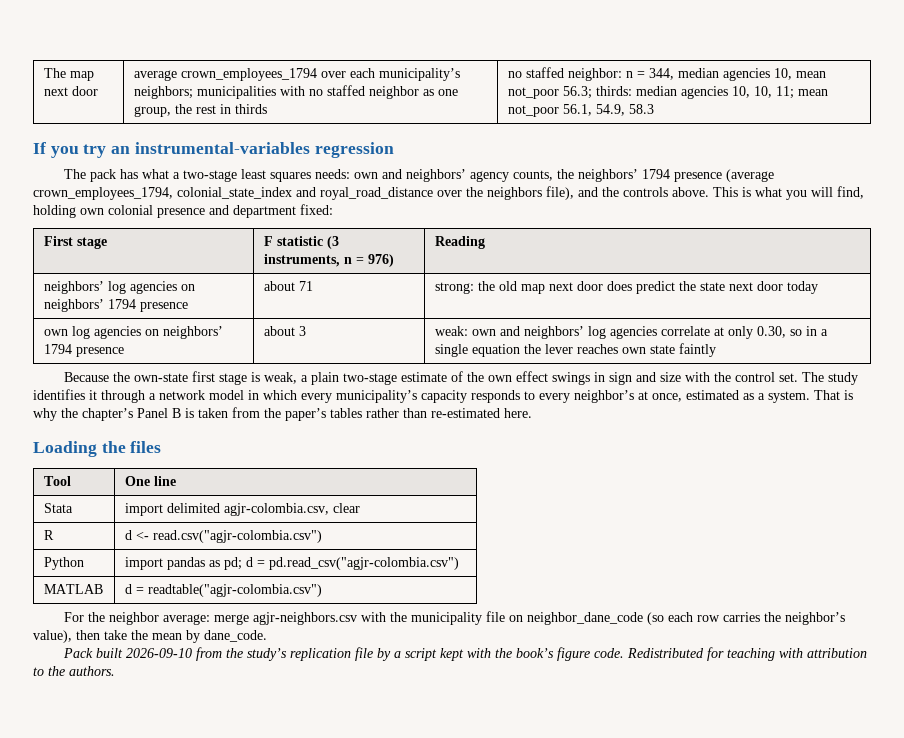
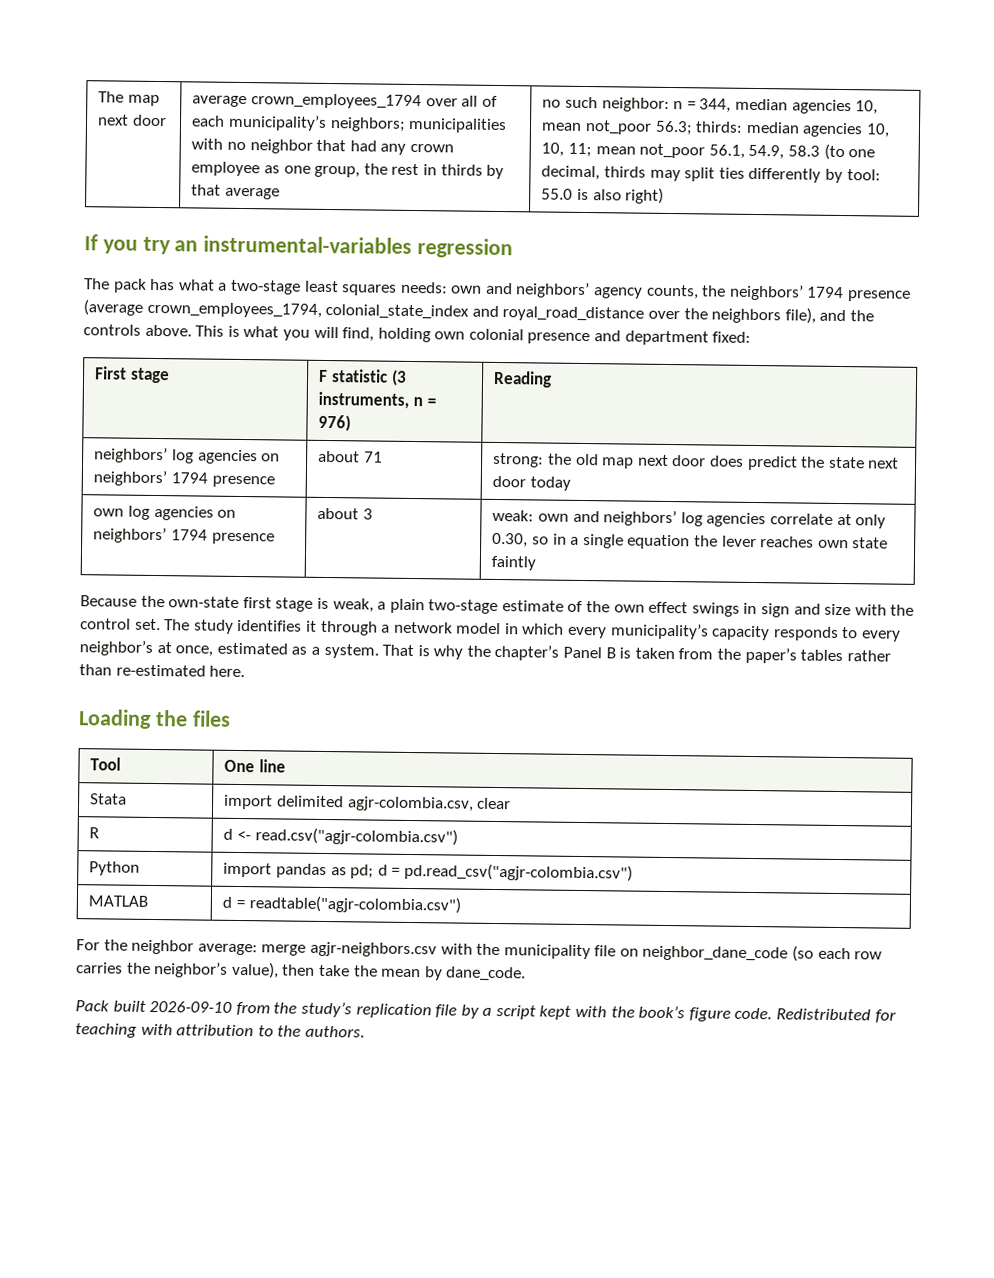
(346, 74) none -> [461,95,498,107] all of
[326,85,419,99] staffed neighbor -> [249,139,454,155] [191,161,261,177] neighbor that had any crown employee
[507,67,564,78] | no staffed -> [486,164,505,180] [191,184,281,200] [542,96,599,109] by that average | no such
(654, 109) none -> [823,143,876,161] [541,165,881,184] [541,187,665,204] (to one decimal, thirds may split ties differently by tool: 55.0 is also right)

